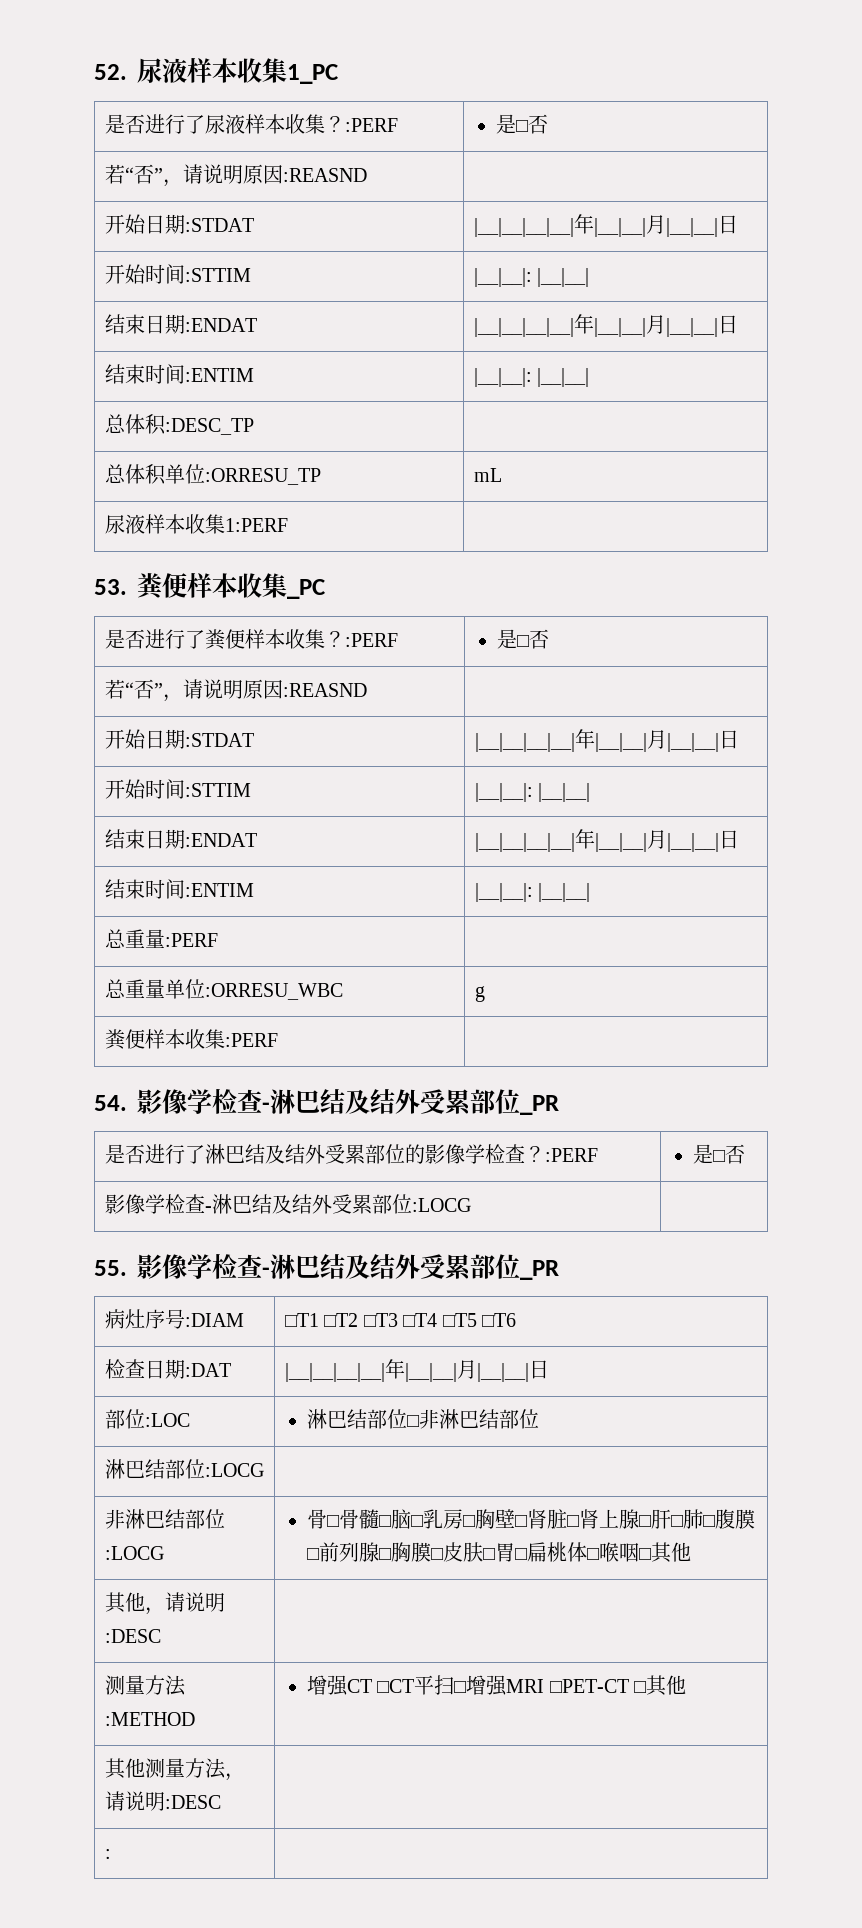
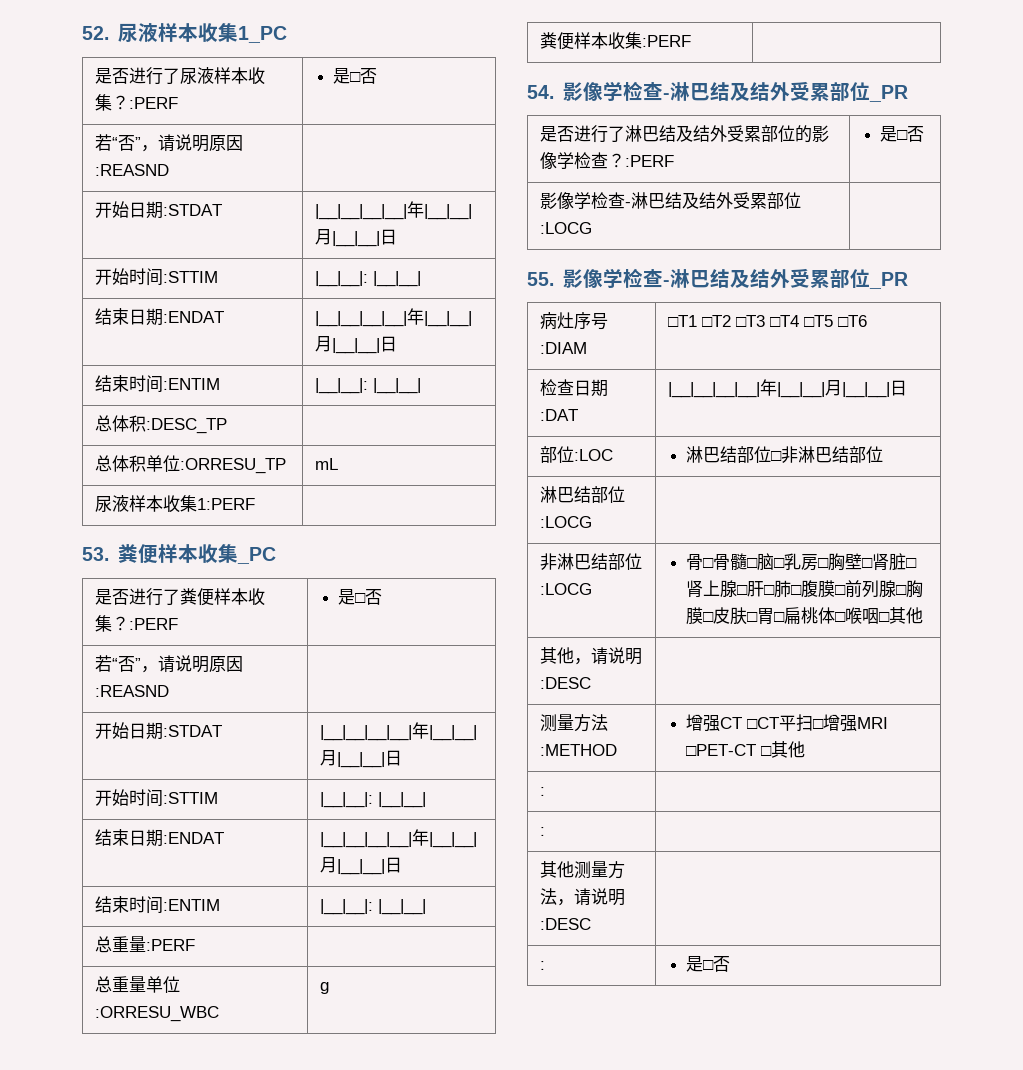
(687, 1685) none -> [539,787,545,796] [539,827,545,836] // : | // : |
(111, 1854) none -> [686,956,731,972] 是□否

